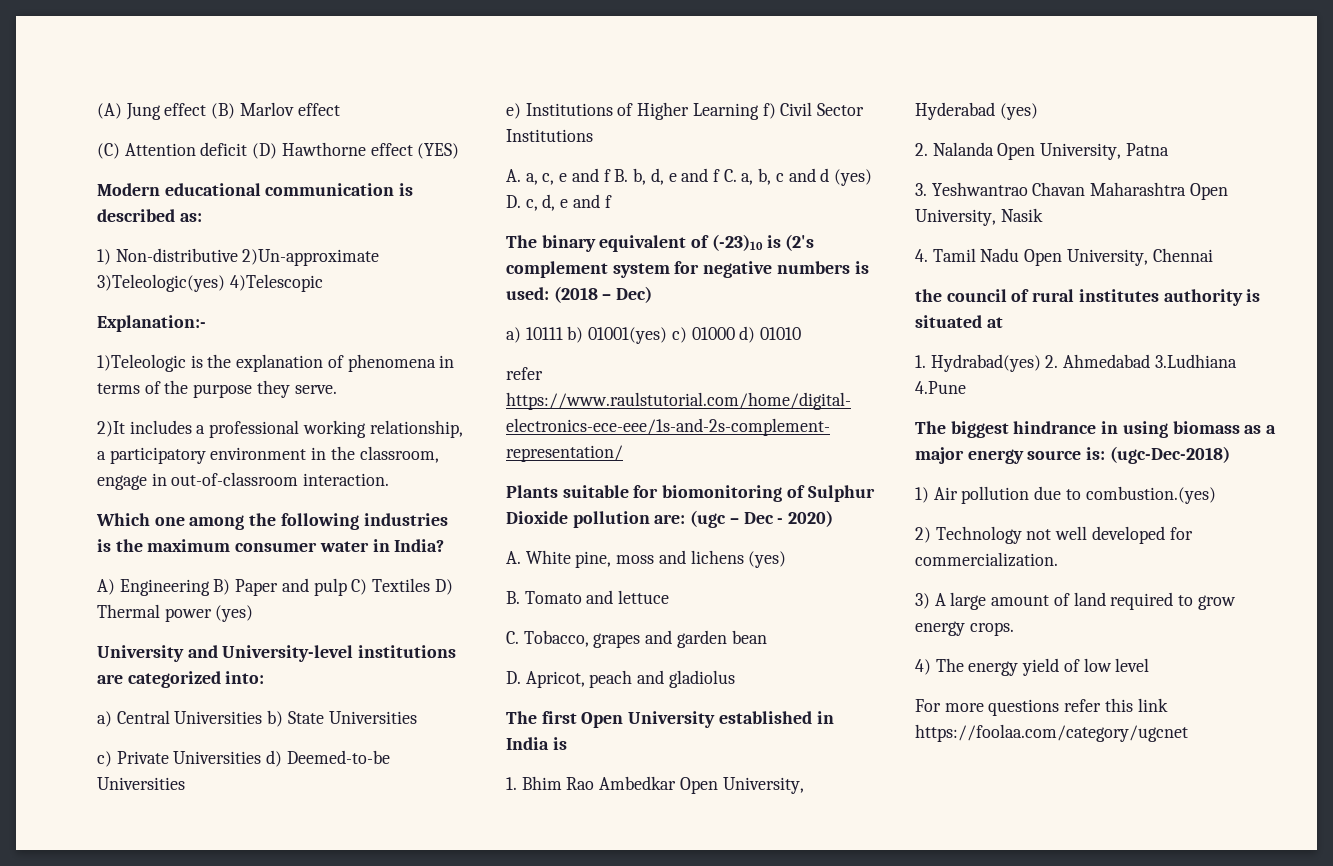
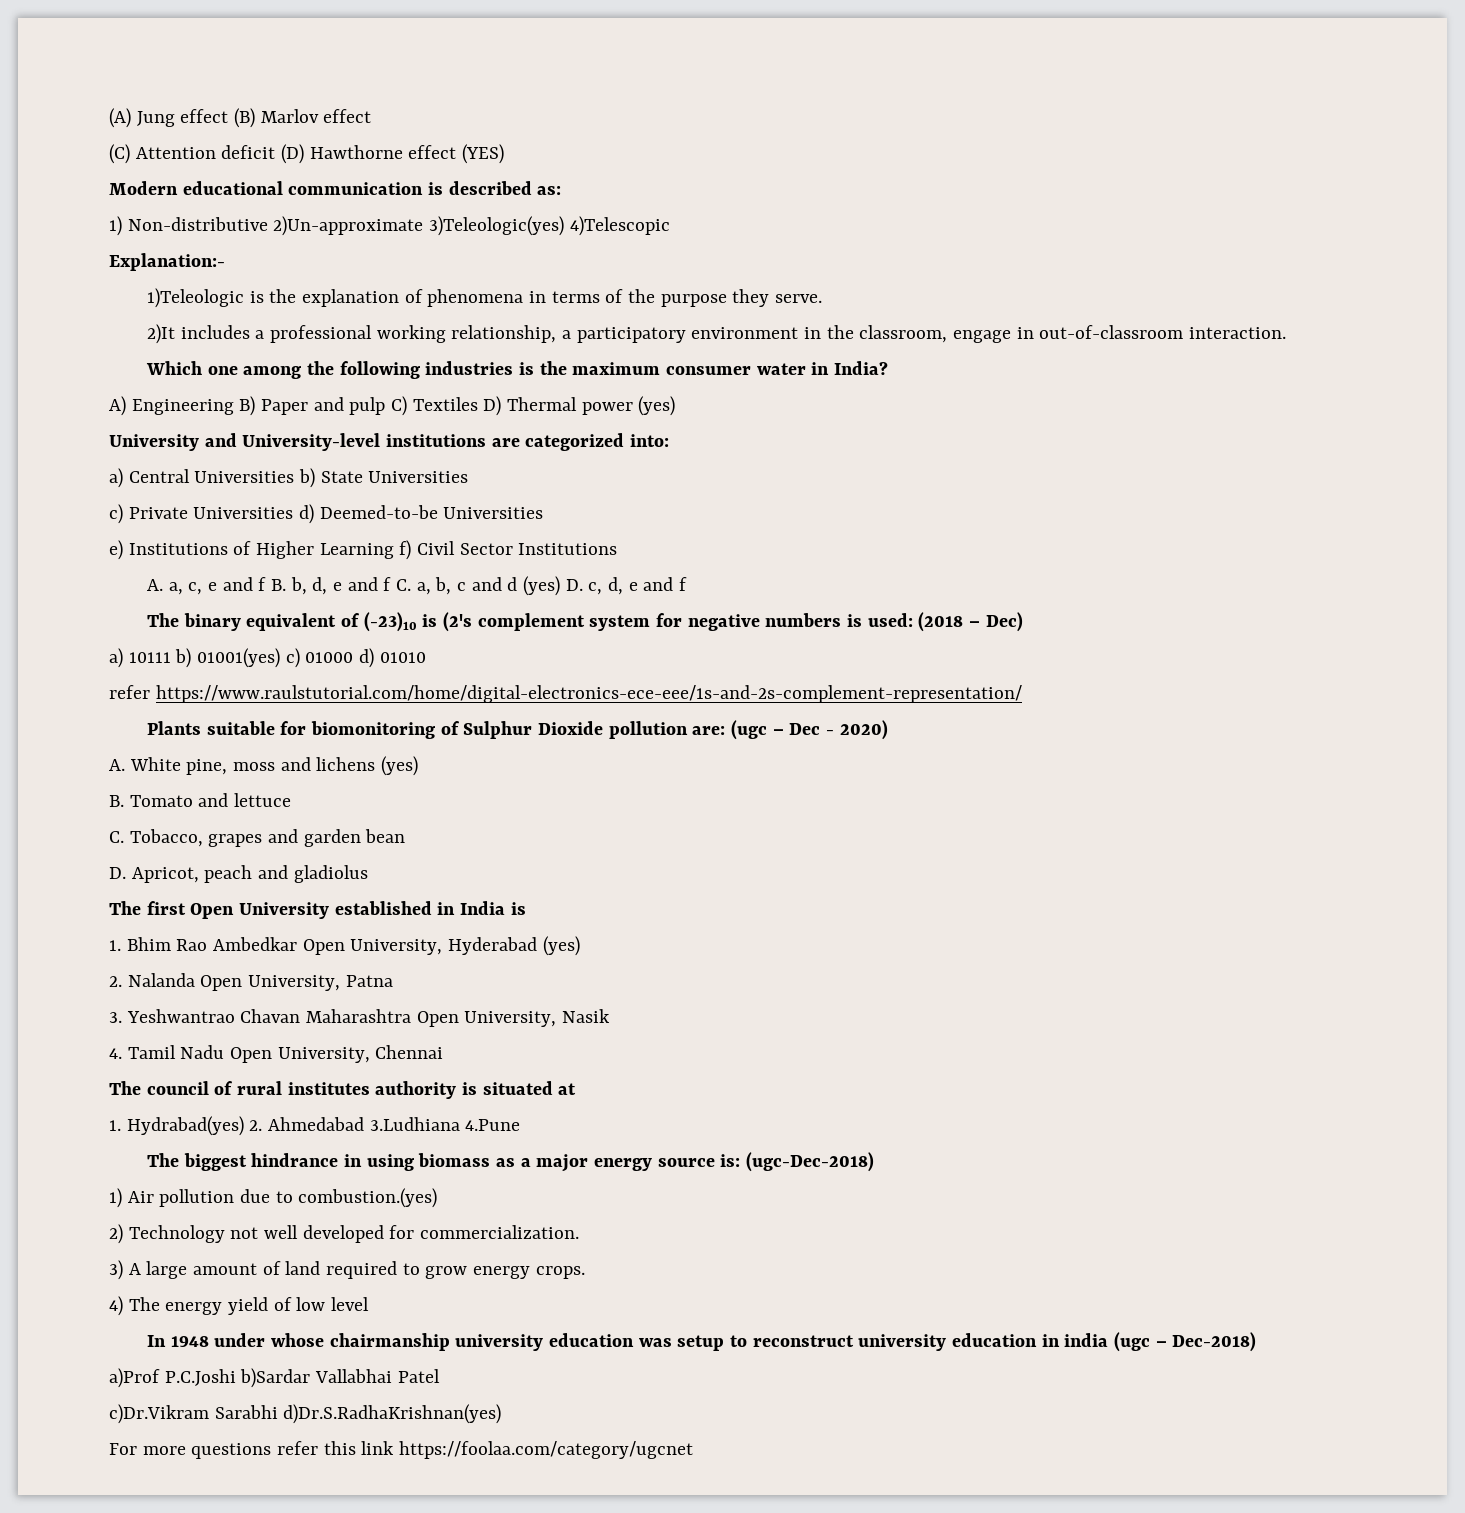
[915,289,942,302] the -> [109,1081,141,1095] The
(1150, 665) none -> [147,1332,1257,1352] [109,1368,440,1388] [109,1404,502,1424] // In 1948 under whose chairmanship university education was setup to reconstruct university education in india (ugc – Dec-2018) // a)Prof P.C.Joshi b)Sardar Vallabhai Patel // c)Dr.Vikram Sarabhi d)Dr.S.RadhaKrishnan(yes)

